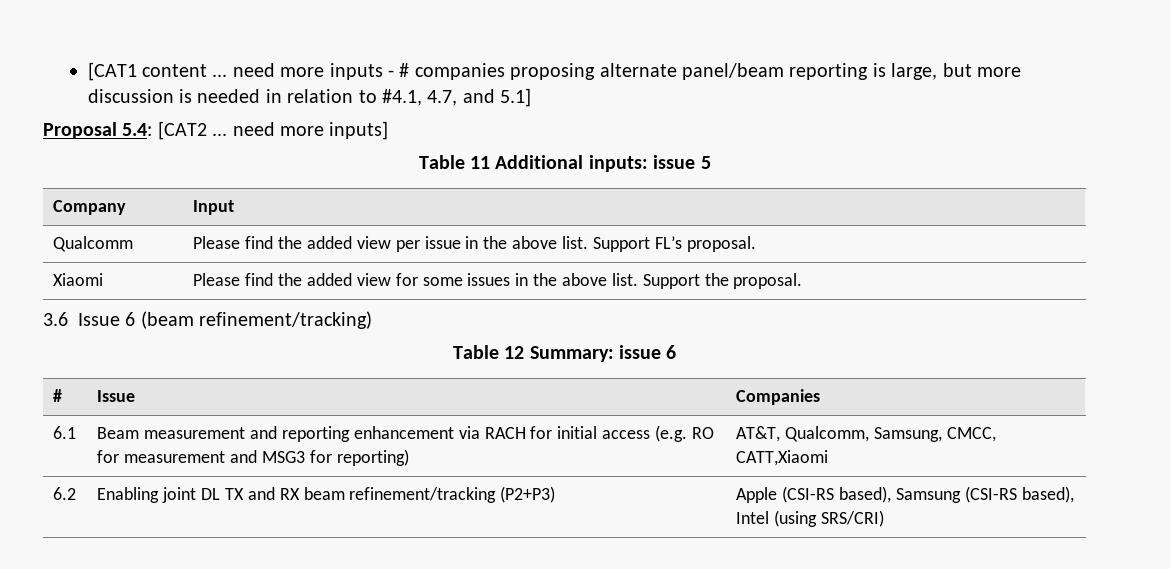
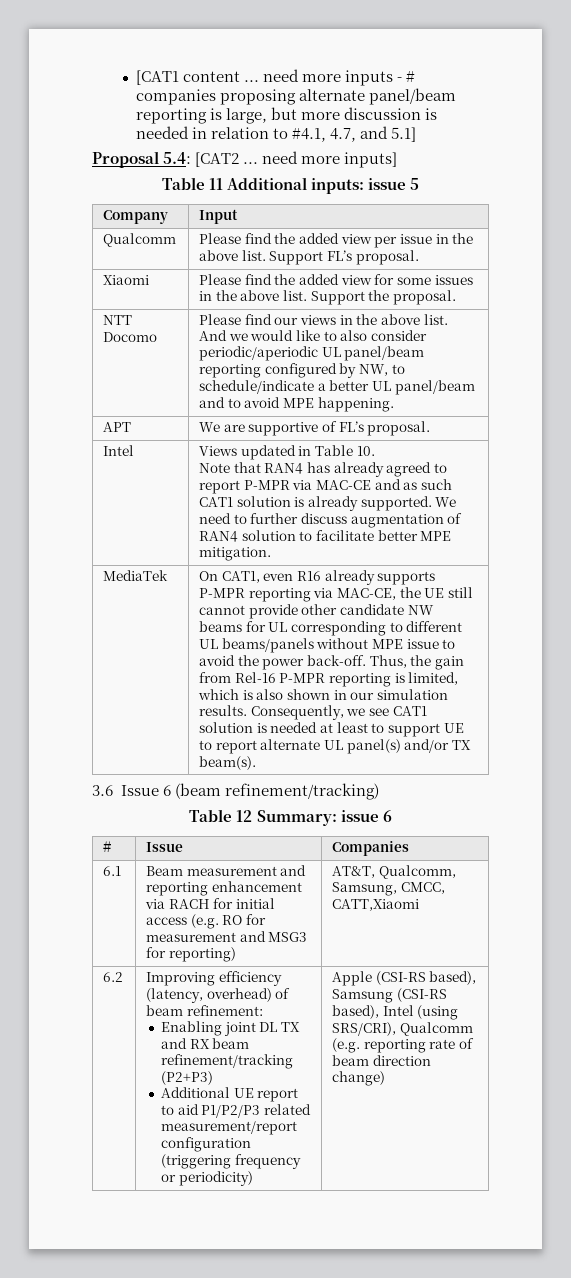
(803, 281) none -> [103,315,133,325] [103,332,158,342] [199,314,448,325] [199,330,428,341] [199,346,425,361] [199,363,405,378] [199,380,475,395] [199,397,394,412] [103,422,132,432] [199,421,431,436] [103,445,135,456] [199,445,375,460] [199,462,448,477] [199,479,453,494] [199,496,457,511] [199,513,463,528] [199,530,452,542] [199,547,272,561] [103,570,169,581] [199,570,436,585] [199,587,474,602] [199,604,434,619] [199,621,463,636] [199,638,456,653] [199,655,465,670] [199,672,459,687] [198,689,449,700] [199,705,427,720] [199,722,464,737] [199,739,472,754] [199,756,257,770] // NTT Docomo | Please find our views in the above list. And we would like to also consider periodic/aperiodic UL panel/beam reporting configured by NW, to schedule/indicate a better UL panel/beam and to avoid MPE happening. // APT | We are supportive of FL’s proposal. // Intel | Views updated in Table 10. // Note that RAN4 has already agreed to report P-MPR via MAC-CE and as such CAT1 solution is already supported. We need to further discuss augmentation of RAN4 solution to facilitate better MPE mitigation. // MediaTek | On CAT1, even R16 already supports P-MPR reporting via MAC-CE, the UE still cannot provide other candidate NW beams for UL corresponding to different UL beams/panels without MPE issue to avoid the power back-off. Thus, the gain from Rel-16 P-MPR reporting is limited, which is also shown in our simulation results. Consequently, we see CAT1 solution is needed at least to support UE to report alternate UL panel(s) and/or TX beam(s).
(77, 493) none -> [146,971,282,986] [146,988,291,1003] [146,1005,263,1016] Improving efficiency (latency, overhead) of beam refinement: //
(556, 494) none -> [161,1087,299,1102] [161,1104,311,1118] [161,1121,298,1135] [161,1137,252,1152] [161,1154,301,1169] [161,1171,253,1186] // Additional UE report to aid P1/P2/P3 related measurement/report configuration (triggering frequency or periodicity)
[821,510,885,527] SRS/CRI) -> [332,1022,473,1036] [332,1038,475,1053] [332,1055,431,1066] [332,1071,386,1086] SRS/CRI), Qualcomm (e.g. reporting rate of beam direction change)

